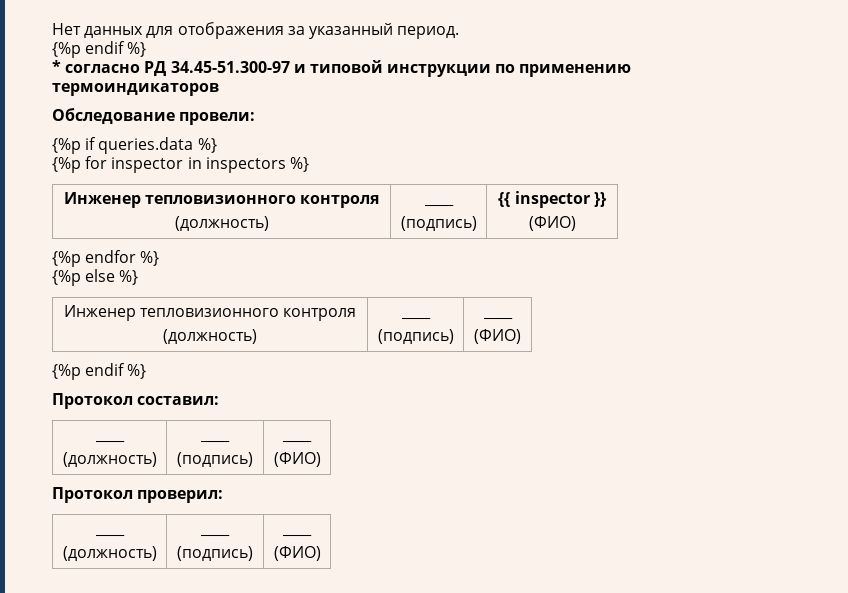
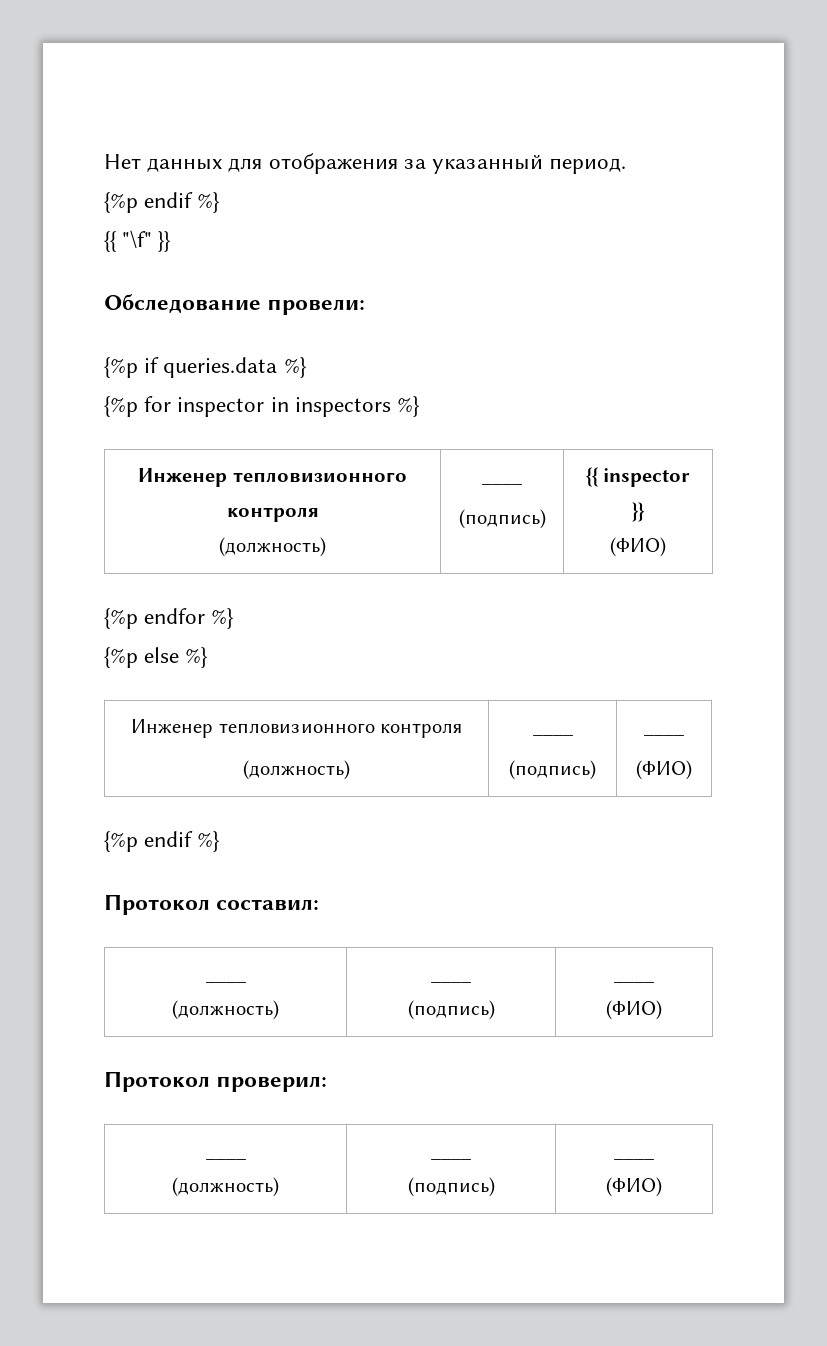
[52,60,632,77] [52,83,219,96] * согласно РД 34.45-51.300-97 и типовой инструкции по применению термоиндикаторов -> [104,230,172,252] {{ "\f" }}

